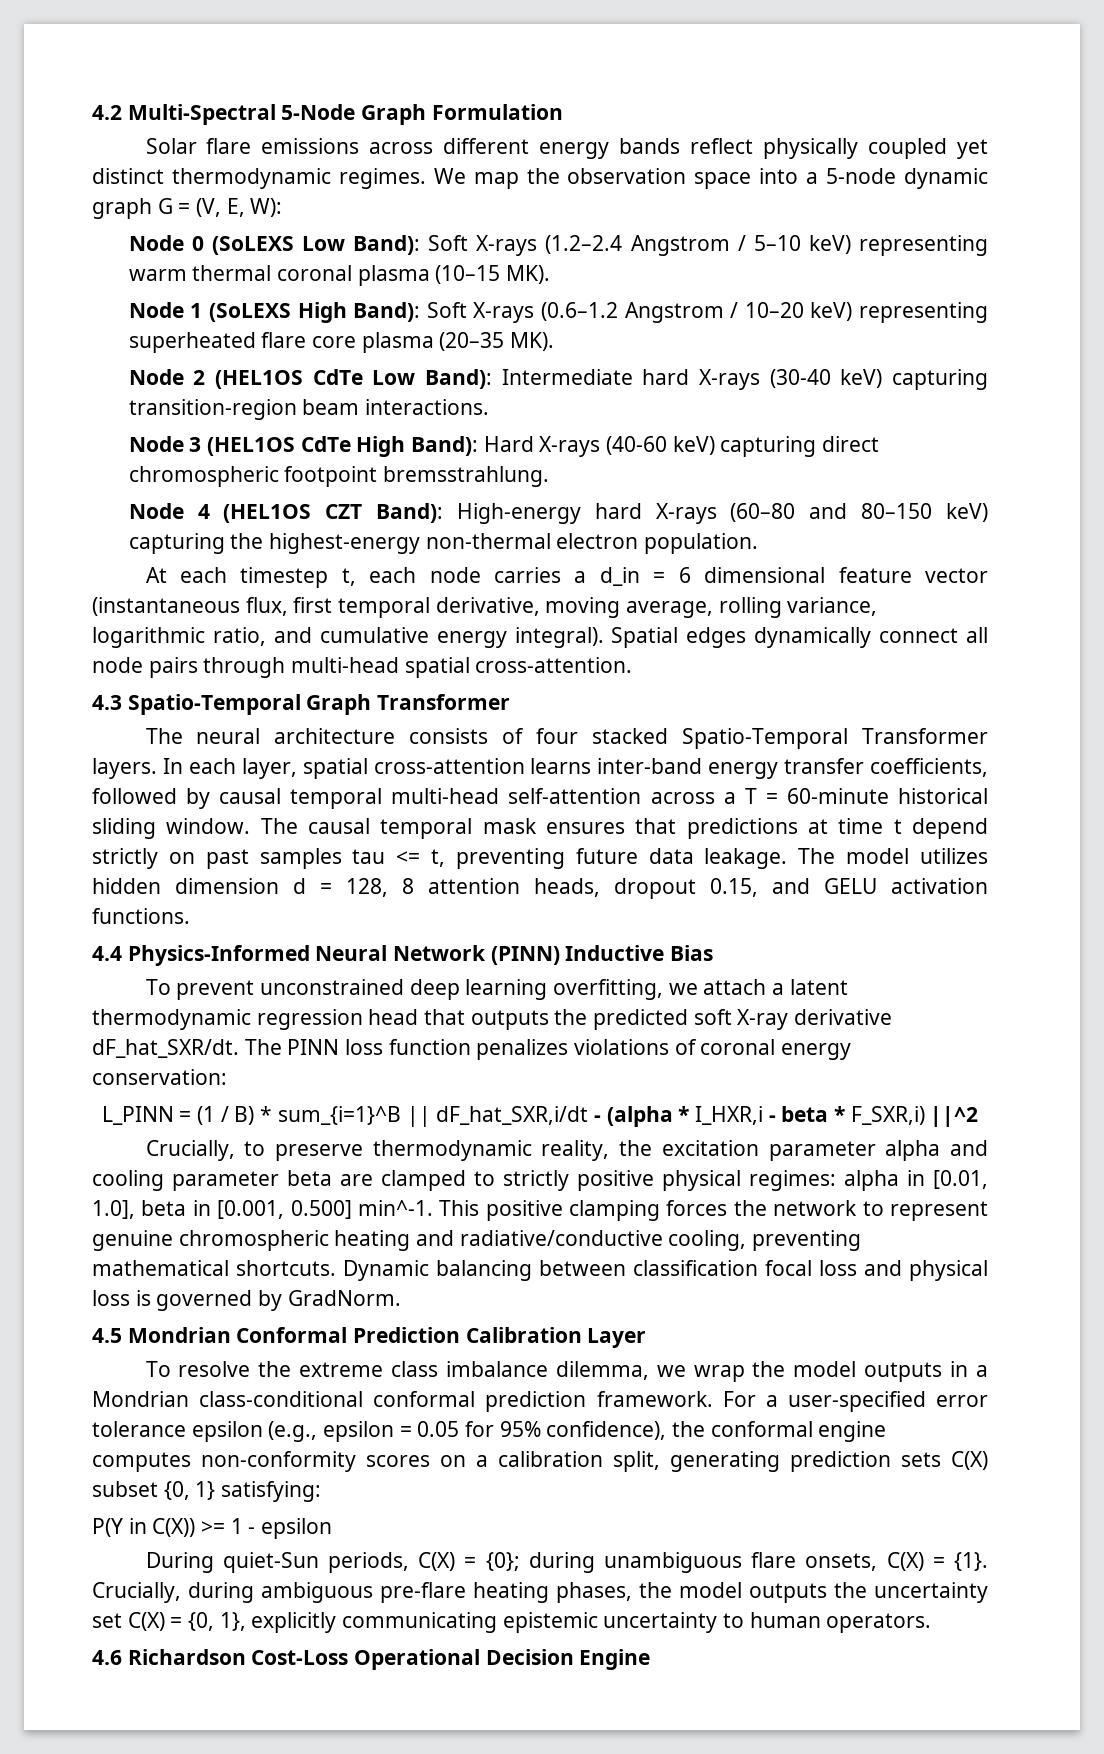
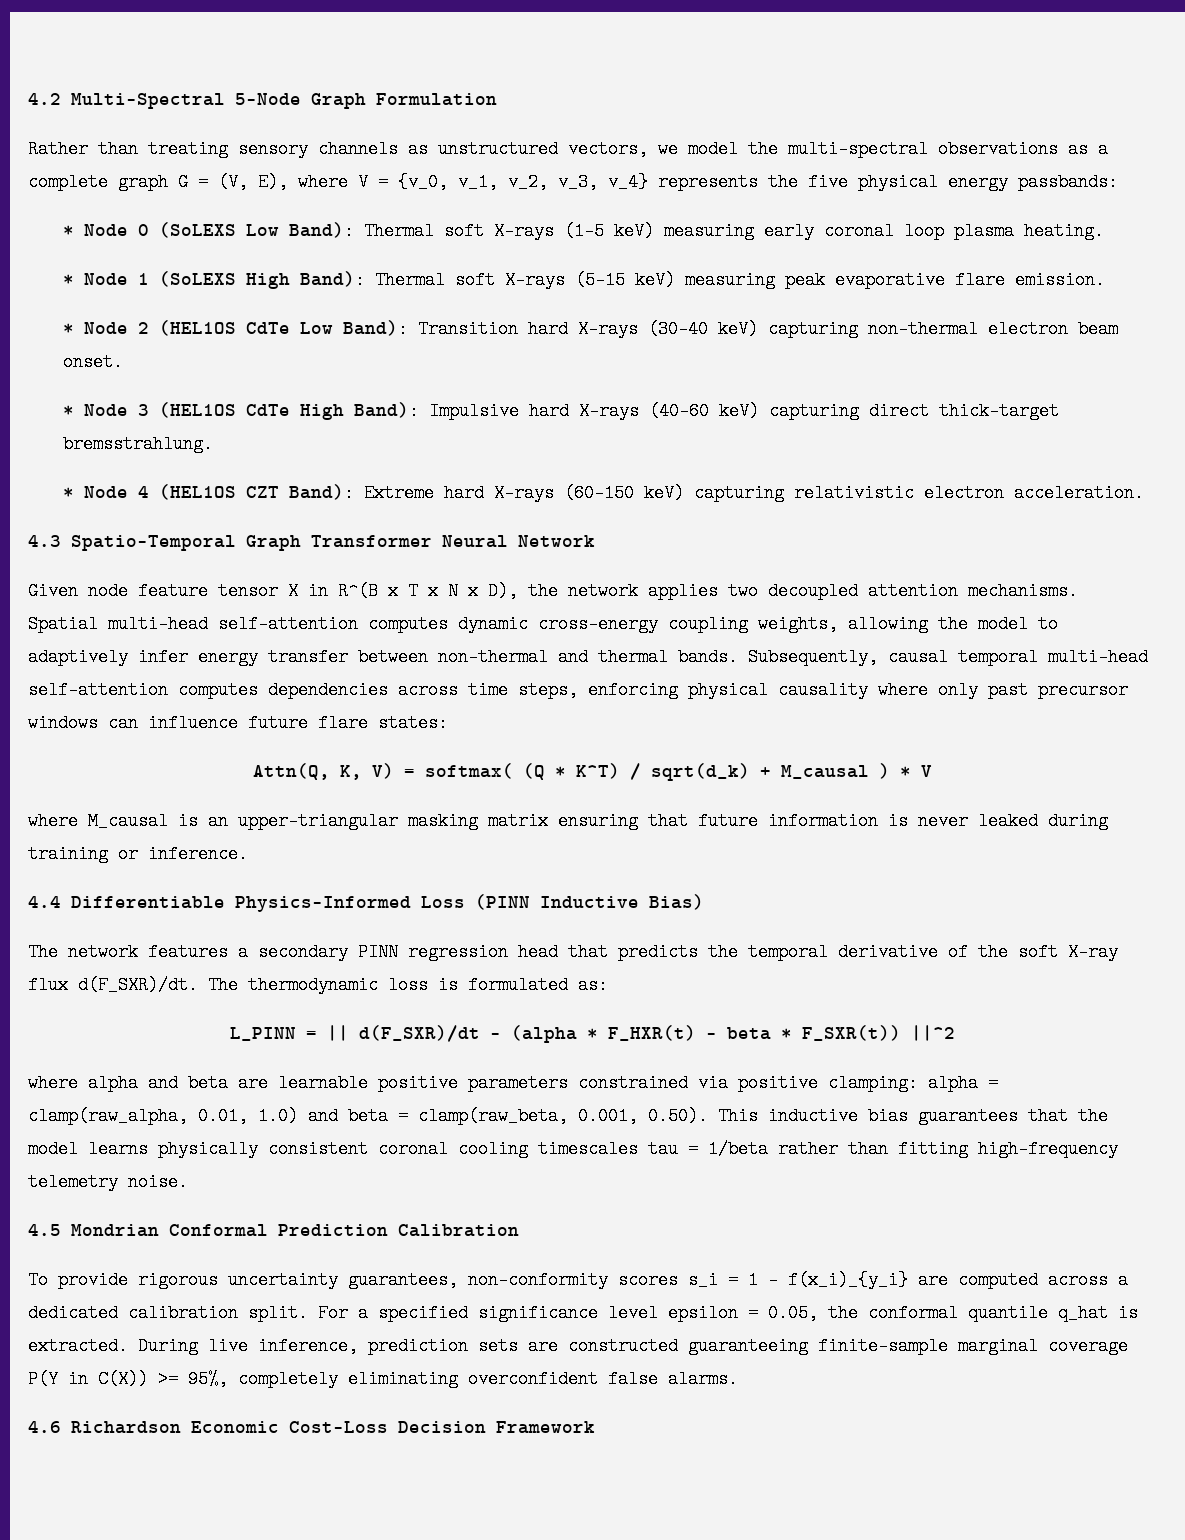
[145,138,989,159] [92,168,988,189] [92,198,283,219] Solar flare emissions across different energy bands reflect physically coupled yet distinct thermodynamic regimes. We map the observation space into a 5-node dynamic graph G = (V, E, W): // -> [28,140,1108,158] [28,173,1118,191] [62,225,74,236] Rather than treating sensory channels as unstructured vectors, we model the multi-spectral observations as a complete graph G = (V, E), where V = {v_0, v_1, v_2, v_3, v_4} represents the five physical energy passbands: // *
[428,235,989,256] [128,265,551,286] Soft X-rays (1.2–2.4 Angstrom / 5–10 keV) representing warm thermal coronal plasma (10–15 MK). // -> [363,222,1104,240] [62,274,74,285] Thermal soft X-rays (1-5 keV) measuring early coronal loop plasma heating. // *
[426,302,989,323] [128,332,555,353] Soft X-rays (0.6–1.2 Angstrom / 10–20 keV) representing superheated flare core plasma (20–35 MK). // -> [374,271,1105,289] [62,323,74,334] Thermal soft X-rays (5-15 keV) measuring peak evaporative flare emission. // *
[501,369,633,385] Intermediate -> [417,320,518,338] Transition
[128,399,490,420] transition-region beam interactions. // -> [867,320,1118,338] [62,353,123,371] [62,405,74,416] non-thermal electron beam onset. // *
[483,436,534,452] Hard -> [428,402,569,420] Impulsive hard
[128,466,378,487] chromospheric footpoint -> [938,402,1059,420] thick-target
(550, 476) none -> [62,487,74,498] *
[456,503,988,524] [128,533,759,554] [145,567,989,588] [92,597,878,618] [92,627,988,648] [92,657,633,678] [92,694,511,715] [145,728,989,749] [92,758,988,779] [92,788,989,809] [92,818,989,839] [92,848,988,869] [92,878,988,899] [92,908,190,924] [92,945,714,966] [145,979,848,1000] [92,1009,893,1030] [92,1039,852,1060] [92,1069,227,1085] [101,1106,589,1127] High-energy hard X-rays (60–80 and 80–150 keV) capturing the highest-energy non-thermal electron population. // At each timestep t, each node carries a d_in = 6 dimensional feature vector (instantaneous flux, first temporal derivative, moving average, rolling variance, logarithmic ratio, and cumulative energy integral). Spatial edges dynamically connect all node pairs through multi-head spatial cross-attention. // 4.3 Spatio-Temporal Graph Transformer // The neural architecture consists of four stacked Spatio-Temporal Transformer layers. In each layer, spatial cross-attention learns inter-band energy transfer coefficients, followed by causal temporal multi-head self-attention across a T = 60-minute historical sliding window. The causal temporal mask ensures that predictions at time t depend strictly on past samples tau <= t, preventing future data leakage. The model utilizes hidden dimension d = 128, 8 attention heads, dropout 0.15, and GELU activation functions. // 4.4 Physics-Informed Neural Network (PINN) Inductive Bias // To prevent unconstrained deep learning overfitting, we attach a latent thermodynamic regression head that outputs the predicted soft X-ray derivative dF_hat_SXR/dt. The PINN loss function penalizes violations of coronal energy conservation: // L_PINN = (1 / B) * sum_{i=1}^B || dF_hat_SXR,i/dt -> [363,484,1144,502] [28,535,595,551] [28,582,1078,600] [28,615,1058,633] [28,648,1148,666] [28,681,1128,699] [28,714,448,732] [253,763,932,781] [28,812,1108,830] [28,845,248,863] [28,894,704,912] [28,943,1118,961] [28,976,608,994] [230,1025,480,1042] Extreme hard X-rays (60-150 keV) capturing relativistic electron acceleration. // 4.3 Spatio-Temporal Graph Transformer Neural Network // Given node feature tensor X in R^(B x T x N x D), the network applies two decoupled attention mechanisms. Spatial multi-head self-attention computes dynamic cross-energy coupling weights, allowing the model to adaptively infer energy transfer between non-thermal and thermal bands. Subsequently, causal temporal multi-head self-attention computes dependencies across time steps, enforcing physical causality where only past precursor windows can influence future flare states: // Attn(Q, K, V) = softmax( (Q * K^T) / sqrt(d_k) + M_causal ) * V // where M_causal is an upper-triangular masking matrix ensuring that future information is never leaked during training or inference. // 4.4 Differentiable Physics-Informed Loss (PINN Inductive Bias) // The network features a secondary PINN regression head that predicts the temporal derivative of the soft X-ray flux d(F_SXR)/dt. The thermodynamic loss is formulated as: // L_PINN = || d(F_SXR)/dt
[694,1106,763,1125] I_HXR,i -> [608,1025,696,1041] F_HXR(t)
[850,1106,925,1125] F_SXR,i) -> [802,1025,901,1041] F_SXR(t))
[145,1140,989,1161] [92,1170,988,1191] [92,1200,988,1221] [92,1230,862,1251] [92,1260,988,1281] [92,1290,401,1311] Crucially, to preserve thermodynamic reality, the excitation parameter alpha and cooling parameter beta are clamped to strictly positive physical regimes: alpha in [0.01, 1.0], beta in [0.001, 0.500] min^-1. This positive clamping forces the network to represent genuine chromospheric heating and radiative/conductive cooling, preventing mathematical shortcuts. Dynamic balancing between classification focal loss and physical loss is governed by GradNorm. -> [28,1074,998,1092] [28,1107,1108,1125] [28,1140,1118,1158] [28,1173,188,1191] where alpha and beta are learnable positive parameters constrained via positive clamping: alpha = clamp(raw_alpha, 0.01, 1.0) and beta = clamp(raw_beta, 0.001, 0.50). This inductive bias guarantees that the model learns physically consistent coronal cooling timescales tau = 1/beta rather than fitting high-frequency telemetry noise.
[587,1328,647,1348] [145,1361,989,1382] [92,1391,988,1412] [92,1421,887,1442] [92,1451,988,1472] [92,1481,322,1502] [92,1518,333,1539] [145,1552,989,1573] [92,1582,988,1603] [92,1612,932,1633] [92,1649,651,1670] Layer // To resolve the extreme class imbalance dilemma, we wrap the model outputs in a Mondrian class-conditional conformal prediction framework. For a user-specified error tolerance epsilon (e.g., epsilon = 0.05 for 95% confidence), the conformal engine computes non-conformity scores on a calibration split, generating prediction sets C(X) subset {0, 1} satisfying: // P(Y in C(X)) >= 1 - epsilon // During quiet-Sun periods, C(X) = {0}; during unambiguous flare onsets, C(X) = {1}. Crucially, during ambiguous pre-flare heating phases, the model outputs the uncertainty set C(X) = {0, 1}, explicitly communicating epistemic uncertainty to human operators. // 4.6 Richardson Cost-Loss Operational Decision Engine -> [28,1271,1128,1289] [28,1304,1138,1322] [28,1337,1128,1355] [28,1370,738,1388] [28,1421,595,1434] // To provide rigorous uncertainty guarantees, non-conformity scores s_i = 1 - f(x_i)_{y_i} are computed across a dedicated calibration split. For a specified significance level epsilon = 0.05, the conformal quantile q_hat is extracted. During live inference, prediction sets are constructed guaranteeing finite-sample marginal coverage P(Y in C(X)) >= 95%, completely eliminating overconfident false alarms. // 4.6 Richardson Economic Cost-Loss Decision Framework

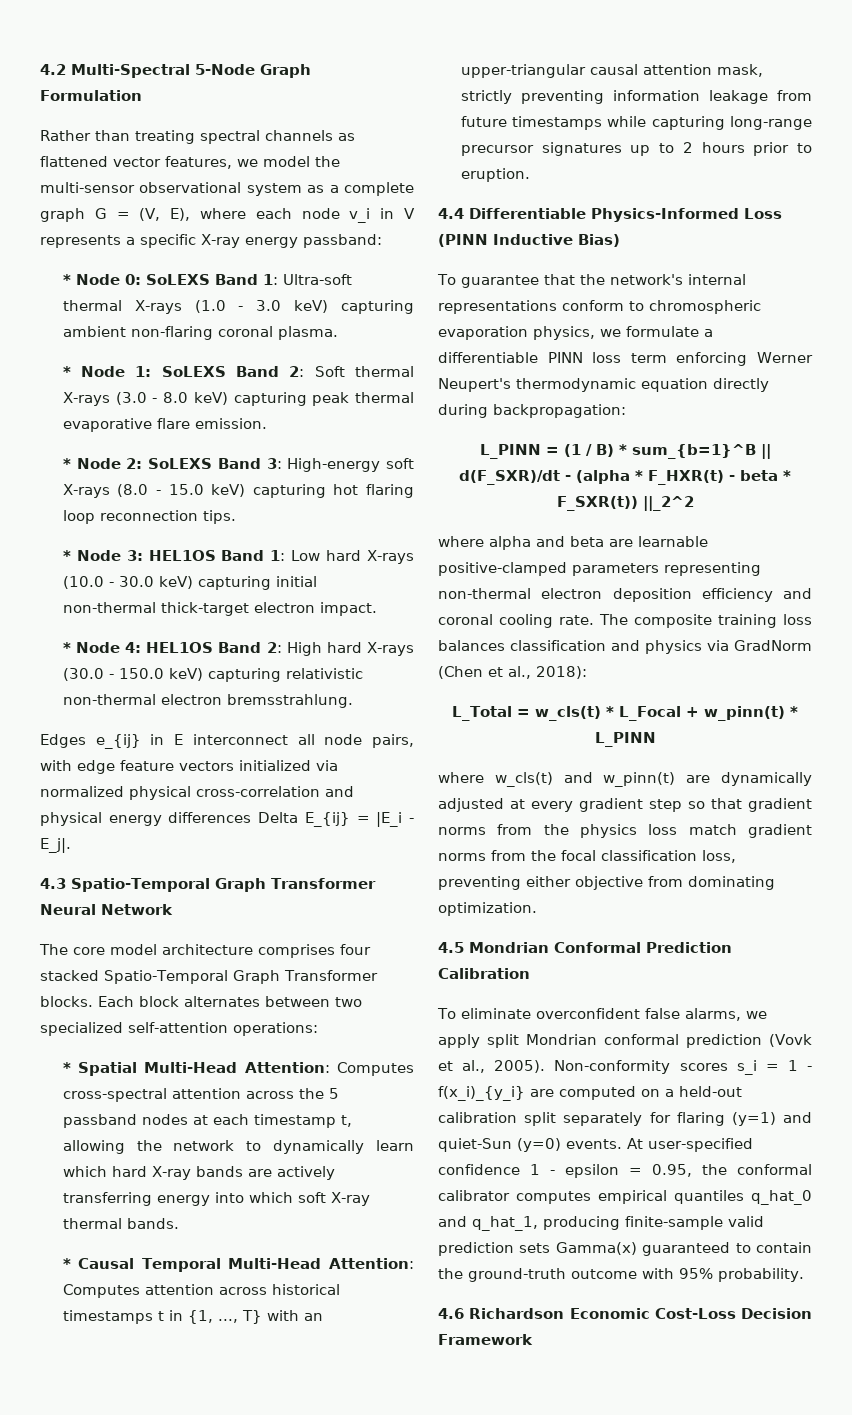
[238,140,308,158] sensory -> [200,130,260,144] spectral
[438,140,1058,158] unstructured vectors, we model the multi-spectral observations -> [40,156,340,169] [40,182,302,196] flattened vector features, we model the multi-sensor observational system
[358,173,1118,191] [62,222,1104,240] [62,271,825,289] V = {v_0, v_1, v_2, v_3, v_4} represents the five physical energy passbands: // * Node 0 (SoLEXS Low Band): Thermal soft X-rays (1-5 keV) measuring early coronal loop plasma heating. // * Node 1 (SoLEXS High Band): Thermal soft X-rays (5-15 keV) measuring peak -> [255,208,416,223] [40,234,382,248] [62,274,352,285] [62,300,414,314] [62,326,338,340] [62,366,414,377] [62,392,414,406] each node v_i in V represents a specific X-ray energy passband: // * Node 0: SoLEXS Band 1: Ultra-soft thermal X-rays (1.0 - 3.0 keV) capturing ambient non-flaring coronal plasma. // * Node 1: SoLEXS Band 2: Soft thermal X-rays (3.0 - 8.0 keV) capturing peak thermal
[137,320,1118,338] [62,353,123,371] [62,402,1059,420] [62,435,213,453] [62,484,1144,502] 2 (HEL1OS CdTe Low Band): Transition hard X-rays (30-40 keV) capturing non-thermal electron beam onset. // * Node 3 (HEL1OS CdTe High Band): Impulsive hard X-rays (40-60 keV) capturing direct thick-target bremsstrahlung. // * Node 4 (HEL1OS CZT Band): Extreme hard X-rays (60-150 keV) capturing relativistic electron acceleration. -> [126,458,414,472] [62,484,414,498] [62,510,236,524] [62,550,414,564] [62,576,317,590] [62,602,377,616] [62,642,414,656] [62,668,363,682] [62,694,353,708] [40,734,415,749] [40,760,338,774] [40,786,354,800] [40,812,414,827] [40,838,71,853] 2: SoLEXS Band 3: High-energy soft X-rays (8.0 - 15.0 keV) capturing hot flaring loop reconnection tips. // * Node 3: HEL1OS Band 1: Low hard X-rays (10.0 - 30.0 keV) capturing initial non-thermal thick-target electron impact. // * Node 4: HEL1OS Band 2: High hard X-rays (30.0 - 150.0 keV) capturing relativistic non-thermal electron bremsstrahlung. // Edges e_{ij} in E interconnect all node pairs, with edge feature vectors initialized via normalized physical cross-correlation and physical energy differences Delta E_{ij} = |E_i - E_j|.
[28,582,1078,600] [28,615,1058,633] [28,648,1148,666] [28,681,1128,699] [28,714,448,732] [253,763,932,781] [28,812,1108,830] [28,845,248,863] Given node feature tensor X in R^(B x T x N x D), the network applies two decoupled attention mechanisms. Spatial multi-head self-attention computes dynamic cross-energy coupling weights, allowing the model to adaptively infer energy transfer between non-thermal and thermal bands. Subsequently, causal temporal multi-head self-attention computes dependencies across time steps, enforcing physical causality where only past precursor windows can influence future flare states: // Attn(Q, K, V) = softmax( (Q * K^T) / sqrt(d_k) + M_causal ) * V // where M_causal is an upper-triangular masking matrix ensuring that future information is never leaked during training or inference. -> [39,944,371,958] [40,970,378,984] [40,996,362,1007] [40,1022,318,1036] [62,1062,414,1076] [62,1088,339,1102] [62,1114,352,1128] [62,1140,414,1154] [62,1166,335,1180] [62,1192,370,1206] [62,1218,179,1229] [62,1258,414,1272] [62,1284,340,1298] [62,1310,323,1324] [460,64,763,78] [460,90,812,104] [460,116,812,130] [460,142,812,156] [460,168,530,182] The core model architecture comprises four stacked Spatio-Temporal Graph Transformer blocks. Each block alternates between two specialized self-attention operations: // * Spatial Multi-Head Attention: Computes cross-spectral attention across the 5 passband nodes at each timestamp t, allowing the network to dynamically learn which hard X-ray bands are actively transferring energy into which soft X-ray thermal bands. // * Causal Temporal Multi-Head Attention: Computes attention across historical timestamps t in {1, ..., T} with an upper-triangular causal attention mask, strictly preventing information leakage from future timestamps while capturing long-range precursor signatures up to 2 hours prior to eruption.
[28,943,1118,961] [28,976,608,994] [230,1027,317,1041] The network features a secondary PINN regression head that predicts the temporal derivative of the soft X-ray flux d(F_SXR)/dt. The thermodynamic loss is formulated as: // L_PINN = -> [437,274,746,288] [438,300,761,314] [438,326,713,340] [438,352,814,366] [438,378,769,392] [438,404,626,418] [479,444,756,459] To guarantee that the network's internal representations conform to chromospheric evaporation physics, we formulate a differentiable PINN loss term enforcing Werner Neupert's thermodynamic equation directly during backpropagation: // L_PINN = (1 / B) * sum_{b=1}^B
[911,1025,955,1041] ||^2 -> [642,496,694,511] ||_2^2
[378,1074,998,1092] [28,1107,1108,1125] [28,1140,1118,1158] [28,1173,188,1191] positive parameters constrained via positive clamping: alpha = clamp(raw_alpha, 0.01, 1.0) and beta = clamp(raw_beta, 0.001, 0.50). This inductive bias guarantees that the model learns physically consistent coronal cooling timescales tau = 1/beta rather than fitting high-frequency telemetry noise. -> [438,562,761,576] [438,588,812,602] [438,614,812,628] [438,640,812,654] [438,666,587,679] [452,706,798,721] [594,732,656,747] [438,772,812,787] [438,798,812,812] [438,824,812,838] [438,850,736,863] [438,876,775,890] [438,902,537,916] positive-clamped parameters representing non-thermal electron deposition efficiency and coronal cooling rate. The composite training loss balances classification and physics via GradNorm (Chen et al., 2018): // L_Total = w_cls(t) * L_Focal + w_pinn(t) * L_PINN // where w_cls(t) and w_pinn(t) are dynamically adjusted at every gradient step so that gradient norms from the physics loss match gradient norms from the focal classification loss, preventing either objective from dominating optimization.
[58,1271,608,1289] provide rigorous uncertainty guarantees, non-conformity -> [460,1008,767,1021] [438,1034,813,1048] [438,1060,671,1074] eliminate overconfident false alarms, we apply split Mondrian conformal prediction (Vovk et al., 2005). Non-conformity
[1048,1271,1128,1289] [28,1304,658,1322] across a dedicated calibration split. For a specified significance level -> [641,1086,742,1097] [438,1112,812,1126] [438,1138,753,1152] [438,1164,555,1175] on a held-out calibration split separately for flaring (y=1) and quiet-Sun (y=0) events. At user-specified confidence 1 -
[768,1304,818,1322] 0.05, -> [652,1164,692,1177] 0.95,
[968,1304,1138,1322] [28,1337,1128,1355] [28,1370,738,1388] quantile q_hat is extracted. During live inference, prediction sets are constructed guaranteeing finite-sample marginal coverage P(Y in C(X)) >= 95%, completely eliminating overconfident false alarms. -> [438,1190,812,1205] [438,1216,764,1231] [438,1242,812,1256] [438,1268,804,1282] calibrator computes empirical quantiles q_hat_0 and q_hat_1, producing finite-sample valid prediction sets Gamma(x) guaranteed to contain the ground-truth outcome with 95% probability.

